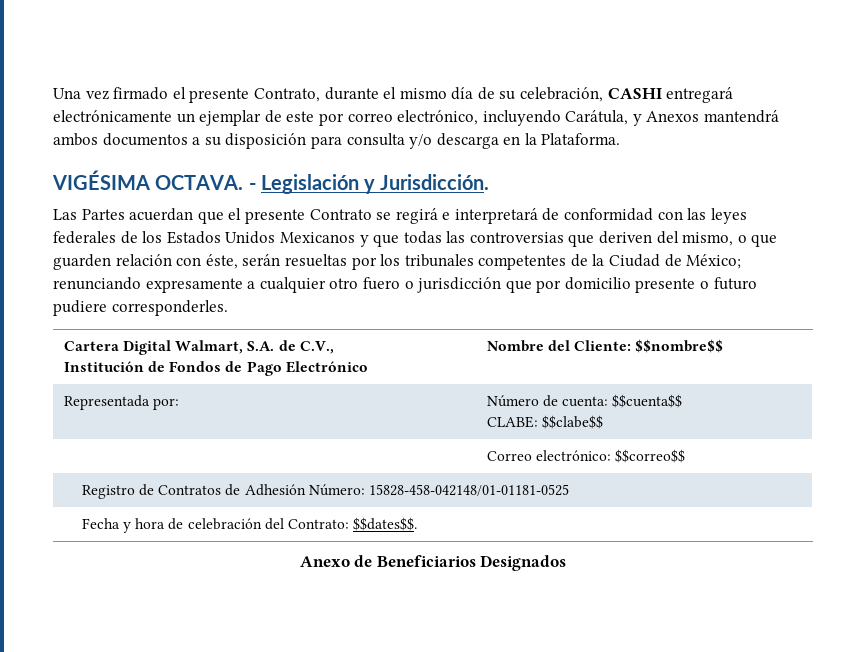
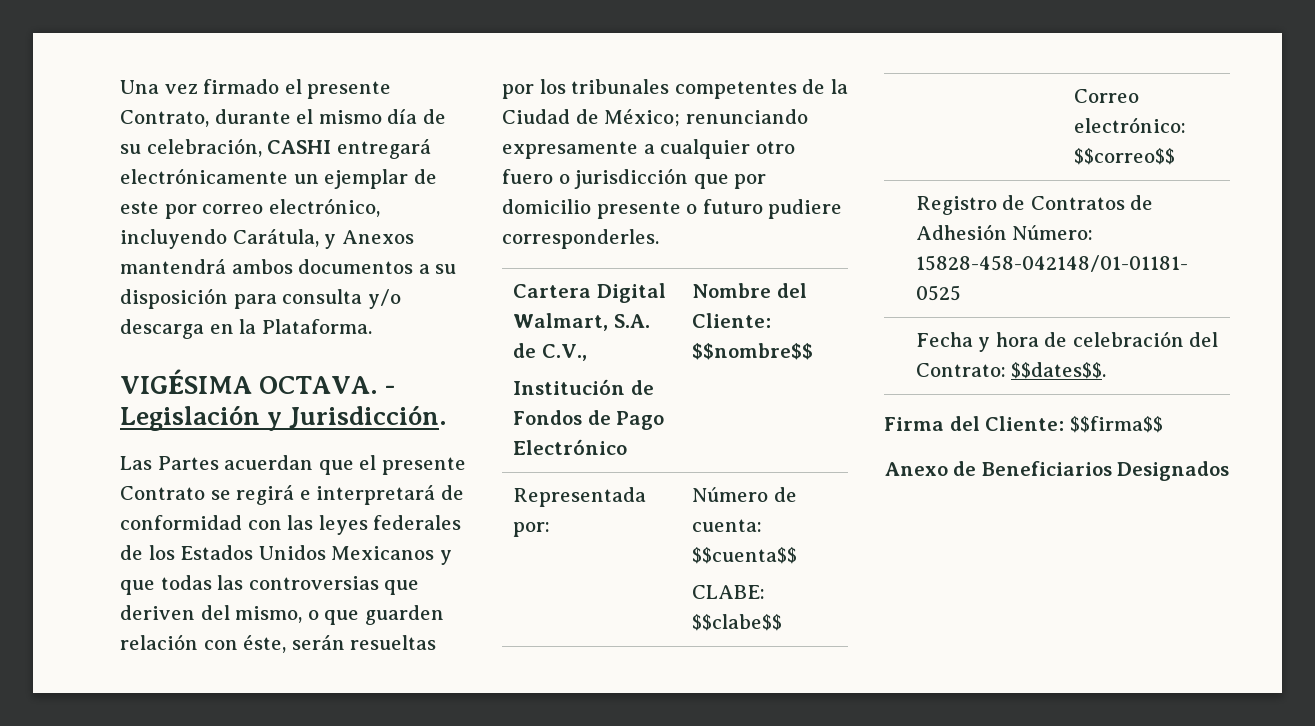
(418, 524) none -> [884,416,1163,433] // Firma del Cliente: $$firma$$

